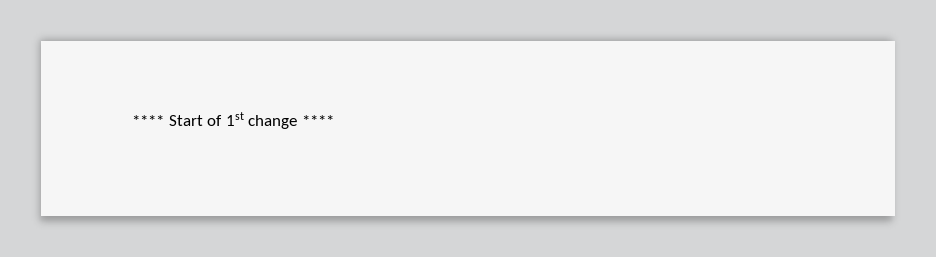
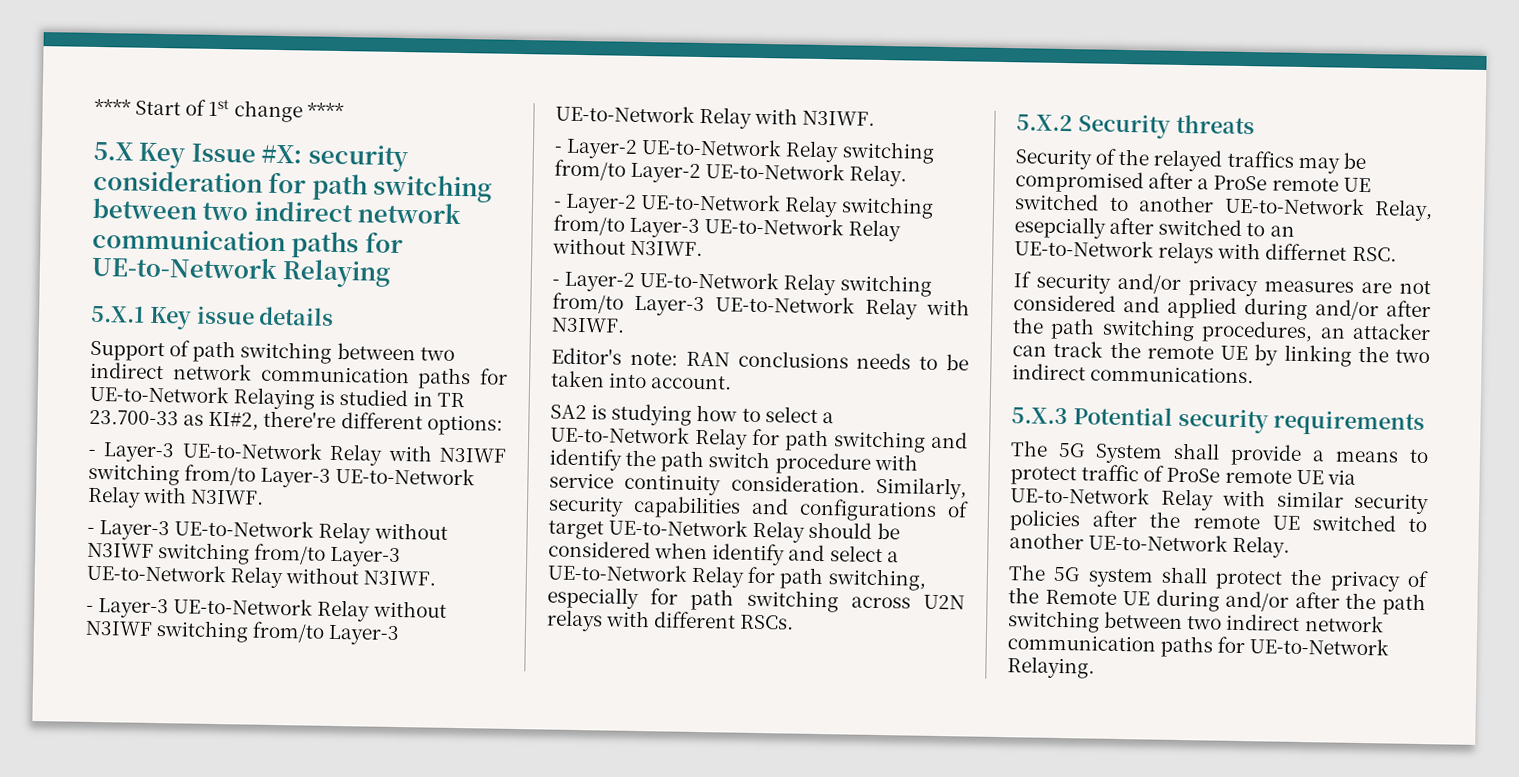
(334, 120) none -> [93,141,408,173] [93,169,493,203] [92,197,463,225] [92,228,403,259] [91,255,392,288] [91,305,335,330] [90,340,455,364] [90,361,508,390] [89,384,465,410] [89,409,503,436] [88,441,506,466] [88,462,476,488] [87,485,265,508] [87,519,448,544] [87,542,402,568] [86,563,437,589] [86,597,447,622] [85,620,401,646] [555,104,876,129] [554,138,935,164] [554,159,908,187] [553,193,934,219] [553,214,902,242] [552,237,704,257] [552,271,932,297] [552,292,970,320] [551,317,625,333] [551,347,969,371] [551,370,733,390] [550,403,834,426] [550,425,968,453] [549,448,918,475] [549,472,967,500] [548,495,969,522] [548,518,900,543] [548,540,899,566] [547,563,927,591] [547,586,965,613] [546,609,795,632] [1016,113,1255,139] [1015,148,1366,174] [1015,170,1371,194] [1015,193,1433,222] [1014,216,1295,239] [1014,239,1397,264] [1013,271,1431,297] [1013,294,1431,321] [1012,317,1431,344] [1012,340,1430,367] [1012,363,1255,384] [1011,406,1426,437] [1010,440,1429,466] [1010,464,1356,486] [1010,486,1429,515] [1009,509,1427,533] [1009,532,1291,558] [1008,564,1429,592] [1008,587,1426,616] [1008,610,1384,633] [1007,634,1390,658] [1007,656,1095,679] // 5.X Key Issue #X: security consideration for path switching between two indirect network communication paths for UE-to-Network Relaying // 5.X.1 Key issue details // Support of path switching between two indirect network communication paths for UE-to-Network Relaying is studied in TR 23.700-33 as KI#2, there're different options: // - Layer-3 UE-to-Network Relay with N3IWF switching from/to Layer-3 UE-to-Network Relay with N3IWF. // - Layer-3 UE-to-Network Relay without N3IWF switching from/to Layer-3 UE-to-Network Relay without N3IWF. // - Layer-3 UE-to-Network Relay without N3IWF switching from/to Layer-3 UE-to-Network Relay with N3IWF. // - Layer-2 UE-to-Network Relay switching from/to Layer-2 UE-to-Network Relay. // - Layer-2 UE-to-Network Relay switching from/to Layer-3 UE-to-Network Relay without N3IWF. // - Layer-2 UE-to-Network Relay switching from/to Layer-3 UE-to-Network Relay with N3IWF. // Editor's note: RAN conclusions needs to be taken into account. // SA2 is studying how to select a UE-to-Network Relay for path switching and identify the path switch procedure with service continuity consideration. Similarly, security capabilities and configurations of target UE-to-Network Relay should be considered when identify and select a UE-to-Network Relay for path switching, especially for path switching across U2N relays with different RSCs. // 5.X.2 Security threats // Security of the relayed traffics may be compromised after a ProSe remote UE switched to another UE-to-Network Relay, esepcially after switched to an UE-to-Network relays with differnet RSC. // If security and/or privacy measures are not considered and applied during and/or after the path switching procedures, an attacker can track the remote UE by linking the two indirect communications. // 5.X.3 Potential security requirements // The 5G System shall provide a means to protect traffic of ProSe remote UE via UE-to-Network Relay with similar security policies after the remote UE switched to another UE-to-Network Relay. // The 5G system shall protect the privacy of the Remote UE during and/or after the path switching between two indirect network communication paths for UE-to-Network Relaying.

